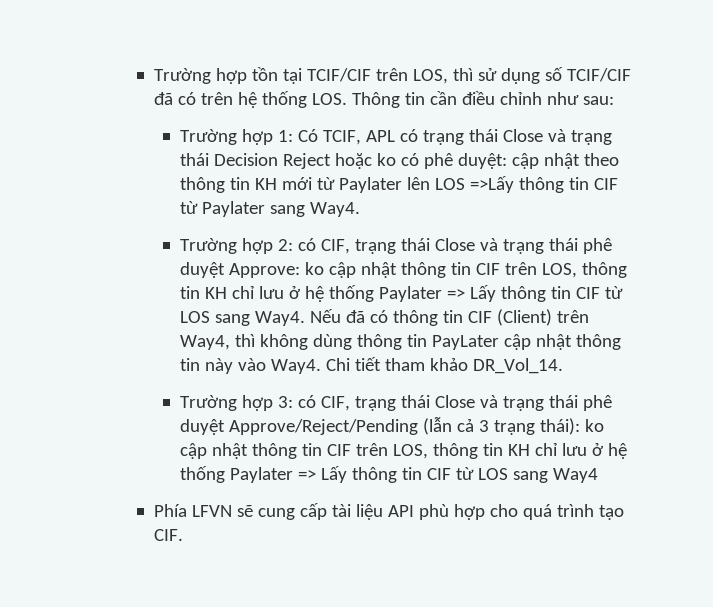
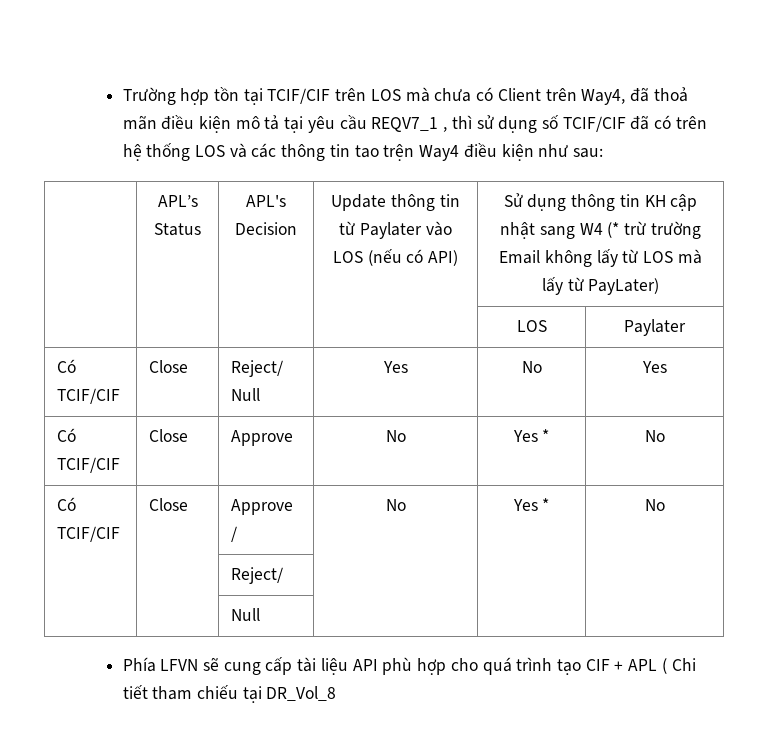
[413,69,449,84] LOS, -> [370,87,688,105] [122,115,448,133] LOS mà chưa có Client trên Way4, đã thoả mãn điều kiện mô tả tại yêu cầu REQV7_1 ,
[312,91,614,108] [179,129,612,145] [179,153,619,169] [179,176,618,193] [179,201,360,217] [179,238,612,254] [179,262,627,278] [179,285,623,302] [179,309,589,326] [179,334,621,350] [179,357,563,374] [179,395,612,411] [179,417,604,435] [179,443,627,459] [179,466,598,483] LOS. Thông tin cần điều chỉnh như sau: // Trường hợp 1: Có TCIF, APL có trạng thái Close và trạng thái Decision Reject hoặc ko có phê duyệt: cập nhật theo thông tin KH mới từ Paylater lên LOS =>Lấy thông tin CIF từ Paylater sang Way4. // Trường hợp 2: có CIF, trạng thái Close và trạng thái phê duyệt Approve: ko cập nhật thông tin CIF trên LOS, thông tin KH chỉ lưu ở hệ thống Paylater => Lấy thông tin CIF từ LOS sang Way4. Nếu đã có thông tin CIF (Client) trên Way4, thì không dùng thông tin PayLater cập nhật thông tin này vào Way4. Chi tiết tham khảo DR_Vol_14. // Trường hợp 3: có CIF, trạng thái Close và trạng thái phê duyệt Approve/Reject/Pending (lẫn cả 3 trạng thái): ko cập nhật thông tin CIF trên LOS, thông tin KH chỉ lưu ở hệ thống Paylater => Lấy thông tin CIF từ LOS sang Way4 -> [195,143,603,161] [157,195,198,207] [154,223,201,236] [246,195,286,207] [235,222,297,235] [331,194,460,211] [339,221,452,239] [332,249,459,266] [503,193,698,211] [500,221,701,239] [499,249,702,267] [541,277,660,295] [516,320,547,332] [624,319,686,336] [56,359,76,373] [56,388,120,404] [148,360,188,373] [230,360,283,377] [230,388,260,401] [382,361,408,373] [521,361,542,373] [641,361,667,373] [56,428,76,442] [56,457,120,473] [148,429,188,442] [230,430,293,446] [385,430,406,442] [512,429,550,442] [644,430,665,442] [56,497,76,511] [56,526,120,542] [148,498,188,511] [230,499,293,515] [230,526,237,542] [385,499,406,511] [512,498,550,511] [644,499,665,511] [230,567,283,584] [230,608,260,621] LOS và các thông tin tao trện Way4 điều kiện như sau: // | APL’s Status | APL's Decision | Update thông tin từ Paylater vào LOS (nếu có API) | Sử dụng thông tin KH cập nhật sang W4 (* trừ trường Email không lấy từ LOS mà lấy từ PayLater) // | | | | LOS | Paylater // Có TCIF/CIF | Close | Reject/ Null | Yes | No | Yes // Có TCIF/CIF | Close | Approve | No | Yes * | No // Có TCIF/CIF | Close | Approve / | No | Yes * | No // | | Reject/ | | | // | | Null | | |
[154,529,184,541] CIF. -> [585,658,696,674] [122,685,337,703] CIF + APL ( Chi tiết tham chiếu tại DR_Vol_8

